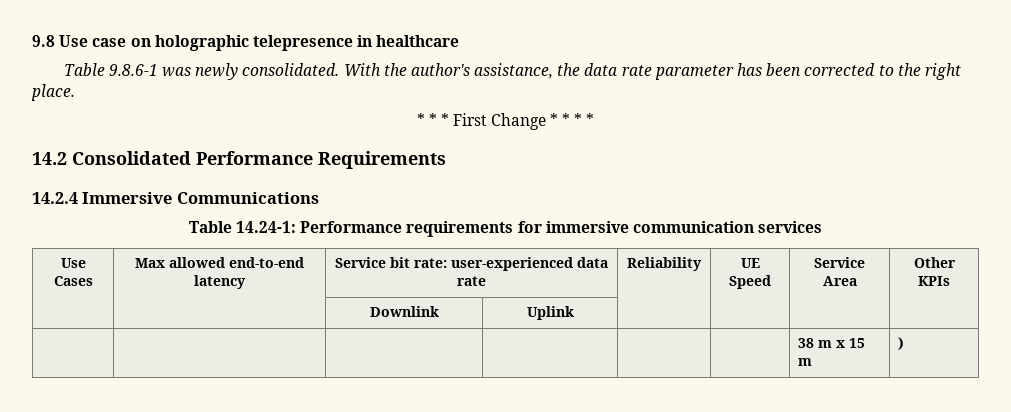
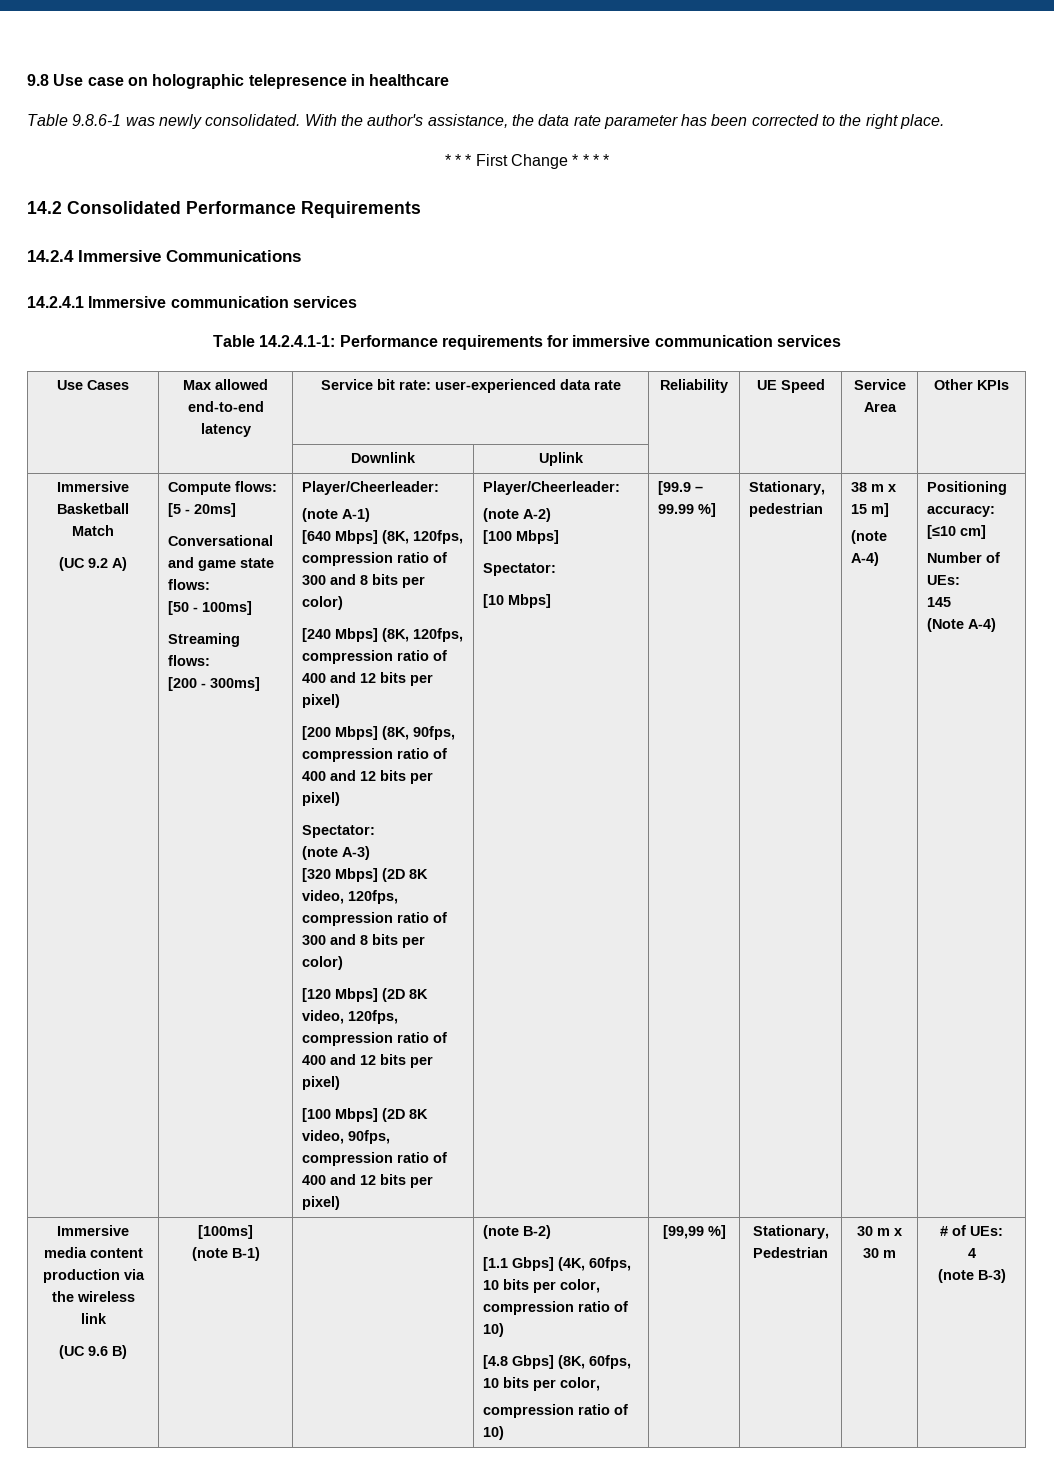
[188,221,297,233] // Table 14.24-1: -> [27,296,357,308] [212,335,336,347] // 14.2.4.1 Immersive communication services // Table 14.2.4.1-1:
[797,338,865,348] [797,358,812,366] [897,337,904,350] | | | | | | 38 m x 15 m | ) -> [57,481,129,492] [57,503,129,514] [72,525,114,536] [59,557,127,571] [168,481,278,495] [168,503,237,517] [168,535,274,546] [168,557,275,571] [168,579,211,590] [168,601,253,615] [168,633,241,647] [168,655,211,666] [168,677,261,691] [302,481,440,495] [302,508,371,522] [302,530,464,544] [302,552,448,566] [302,574,426,588] [302,596,344,610] [302,628,464,642] [302,650,448,664] [302,672,434,686] [302,694,341,708] [302,726,456,740] [302,748,448,762] [302,770,434,784] [302,792,341,806] [302,825,376,838] [302,846,371,860] [302,868,429,882] [302,890,399,904] [302,912,448,926] [302,934,426,948] [302,956,344,970] [302,988,429,1002] [302,1010,399,1024] [302,1032,448,1046] [302,1054,434,1068] [302,1076,341,1090] [302,1108,429,1122] [302,1130,391,1144] [302,1152,448,1166] [302,1174,434,1188] [302,1196,341,1210] [483,481,621,495] [483,508,552,522] [483,530,560,544] [483,563,557,576] [483,594,552,608] [658,481,704,495] [658,503,717,517] [749,481,826,495] [749,503,824,517] [851,482,897,492] [851,503,890,517] [851,530,888,544] [851,552,880,566] [927,481,1008,495] [927,505,996,517] [927,525,987,539] [927,552,1001,563] [927,575,961,585] [927,597,952,607] [927,618,997,632] [57,1225,129,1236] [43,1247,143,1258] [42,1269,145,1283] [51,1291,135,1302] [80,1313,107,1324] [59,1345,127,1359] [198,1225,253,1239] [191,1247,260,1261] [483,1225,552,1239] [483,1257,632,1271] [483,1279,601,1293] [483,1301,629,1315] [483,1323,505,1337] [483,1355,632,1369] [483,1377,601,1391] [483,1404,629,1418] [483,1426,505,1440] [662,1225,726,1239] [752,1225,829,1239] [753,1247,828,1258] [857,1226,902,1236] [863,1248,896,1258] [940,1225,1003,1236] [967,1248,976,1258] [937,1269,1006,1283] Immersive Basketball Match // (UC 9.2 A) | Compute flows: [5 - 20ms] // Conversational and game state flows: // [50 - 100ms] // Streaming flows: // [200 - 300ms] | Player/Cheerleader: // (note A-1) // [640 Mbps] (8K, 120fps, compression ratio of 300 and 8 bits per color) // [240 Mbps] (8K, 120fps, compression ratio of 400 and 12 bits per pixel) // [200 Mbps] (8K, 90fps, compression ratio of 400 and 12 bits per pixel) // Spectator: // (note A-3) // [320 Mbps] (2D 8K video, 120fps, compression ratio of 300 and 8 bits per color) // [120 Mbps] (2D 8K video, 120fps, compression ratio of 400 and 12 bits per pixel) // [100 Mbps] (2D 8K video, 90fps, compression ratio of 400 and 12 bits per pixel) | Player/Cheerleader: // (note A-2) // [100 Mbps] // Spectator: // [10 Mbps] | [99.9 – 99.99 %] | Stationary, pedestrian | 38 m x 15 m] // (note A-4) | Positioning accuracy: [≤10 cm] // Number of UEs: // 145 // (Note A-4) // Immersive media content production via the wireless link // (UC 9.6 B) | [100ms] // (note B-1) | | (note B-2) // [1.1 Gbps] (4K, 60fps, 10 bits per color, compression ratio of 10) // [4.8 Gbps] (8K, 60fps, 10 bits per color, // compression ratio of 10) | [99,99 %] | Stationary, Pedestrian | 30 m x 30 m | # of UEs: // 4 // (note B-3)

